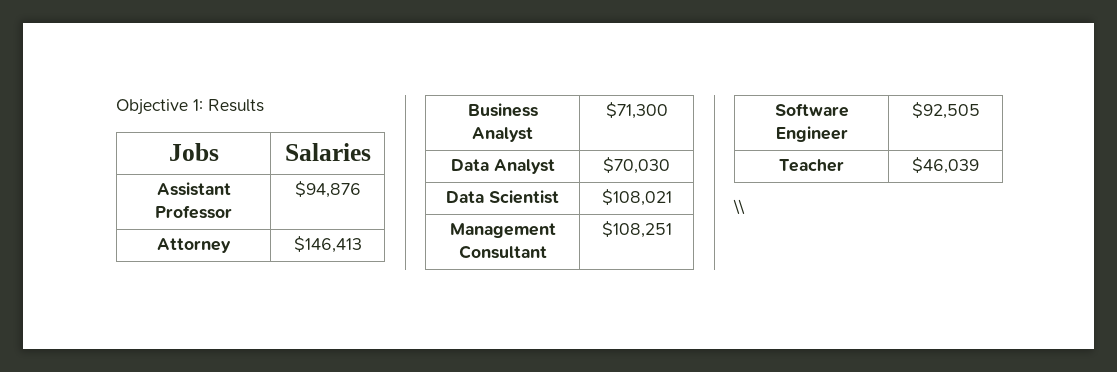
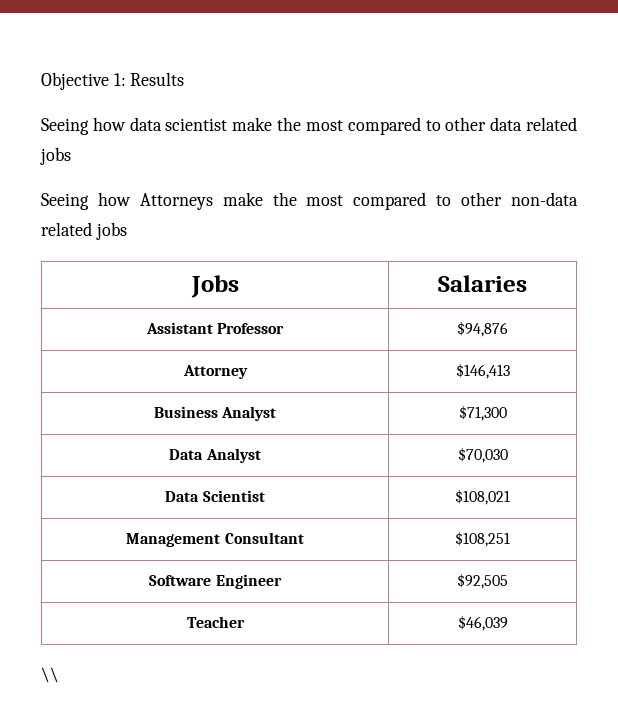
(264, 105) none -> [41,117,577,135] [40,147,71,165] [41,192,579,210] [41,222,127,240] // Seeing how data scientist make the most compared to other data related jobs // Seeing how Attorneys make the most compared to other non-data related jobs

